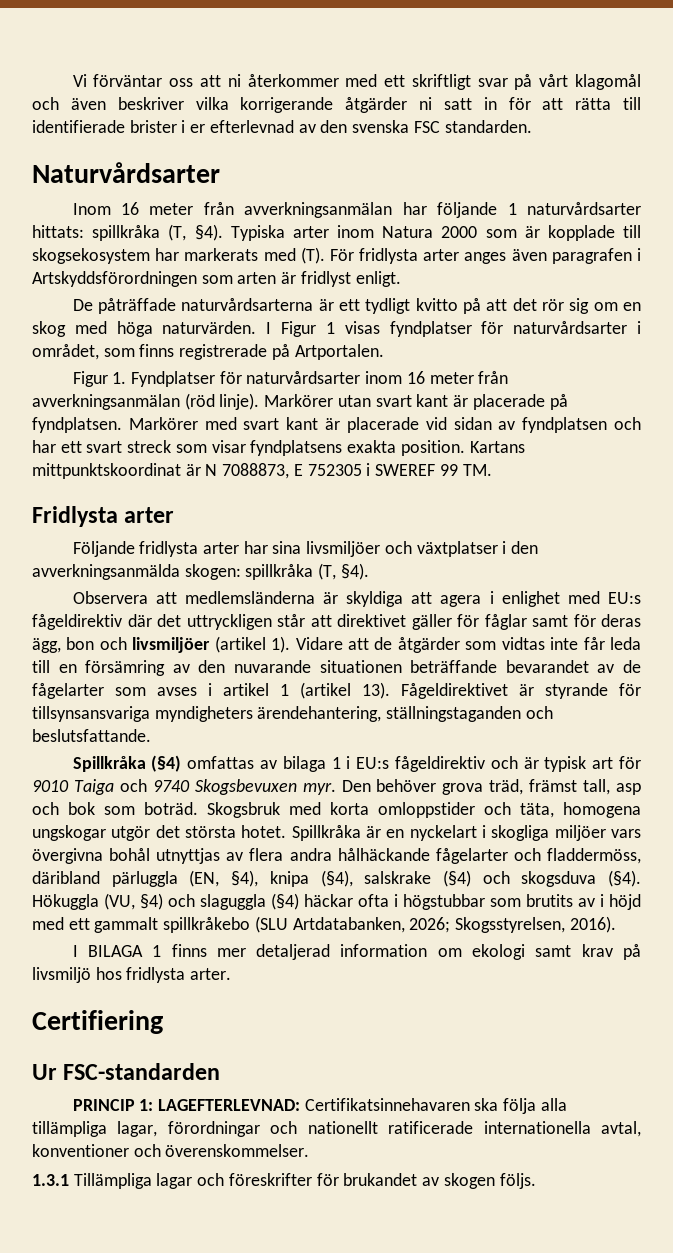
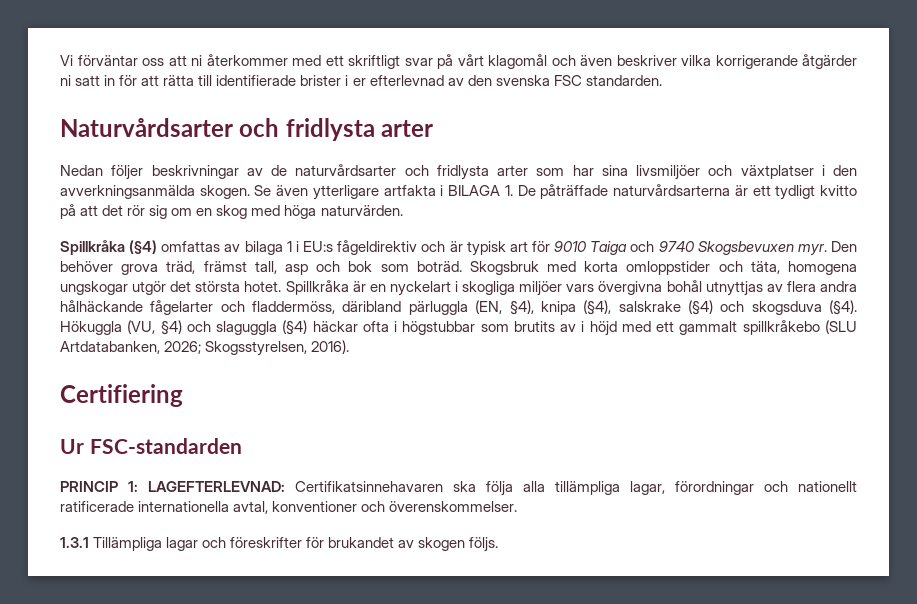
[72,202,641,218] [32,224,641,241] [32,247,641,264] [32,271,401,287] // Inom 16 meter från avverkningsanmälan har följande 1 naturvårdsarter hittats: spillkråka (T, §4). Typiska arter inom Natura 2000 som är kopplade till skogsekosystem har markerats med (T). För fridlysta arter anges även paragrafen i Artskyddsförordningen som arten är fridlyst enligt. // -> [239,118,434,141] [60,164,857,180] [60,185,513,200] och fridlysta arter // Nedan följer beskrivningar av de naturvårdsarter och fridlysta arter som har sina livsmiljöer och växtplatser i den avverkningsanmälda skogen. Se även ytterligare artfakta i BILAGA 1.
[266,321,641,337] [32,344,384,360] [72,371,509,387] [32,393,568,410] [32,417,641,433] [32,440,525,456] [32,463,492,479] [32,506,175,527] [72,541,539,557] [32,563,369,580] [72,591,641,607] [32,614,641,630] [32,636,642,653] [32,660,642,676] [32,682,641,699] [32,706,553,722] [32,729,151,742] I Figur 1 visas fyndplatser för naturvårdsarter i området, som finns registrerade på Artportalen. // Figur 1. Fyndplatser för naturvårdsarter inom 16 meter från avverkningsanmälan (röd linje). Markörer utan svart kant är placerade på fyndplatsen. Markörer med svart kant är placerade vid sidan av fyndplatsen och har ett svart streck som visar fyndplatsens exakta position. Kartans mittpunktskoordinat är N 7088873, E 752305 i SWEREF 99 TM. // Fridlysta arter // Följande fridlysta arter har sina livsmiljöer och växtplatser i den avverkningsanmälda skogen: spillkråka (T, §4). // Observera att medlemsländerna är skyldiga att agera i enlighet med EU:s fågeldirektiv där det uttryckligen står att direktivet gäller för fåglar samt för deras ägg, bon och livsmiljöer (artikel 1). Vidare att de åtgärder som vidtas inte får leda till en försämring av den nuvarande situationen beträffande bevarandet av de fågelarter som avses i artikel 1 (artikel 13). Fågeldirektivet är styrande för tillsynsansvariga myndigheters ärendehantering, ställningstaganden och beslutsfattande. -> (403, 210) none
[72,944,641,960] [32,967,232,983] // I BILAGA 1 finns mer detaljerad information om ekologi samt krav på livsmiljö hos fridlysta arter. -> (350, 347) none

